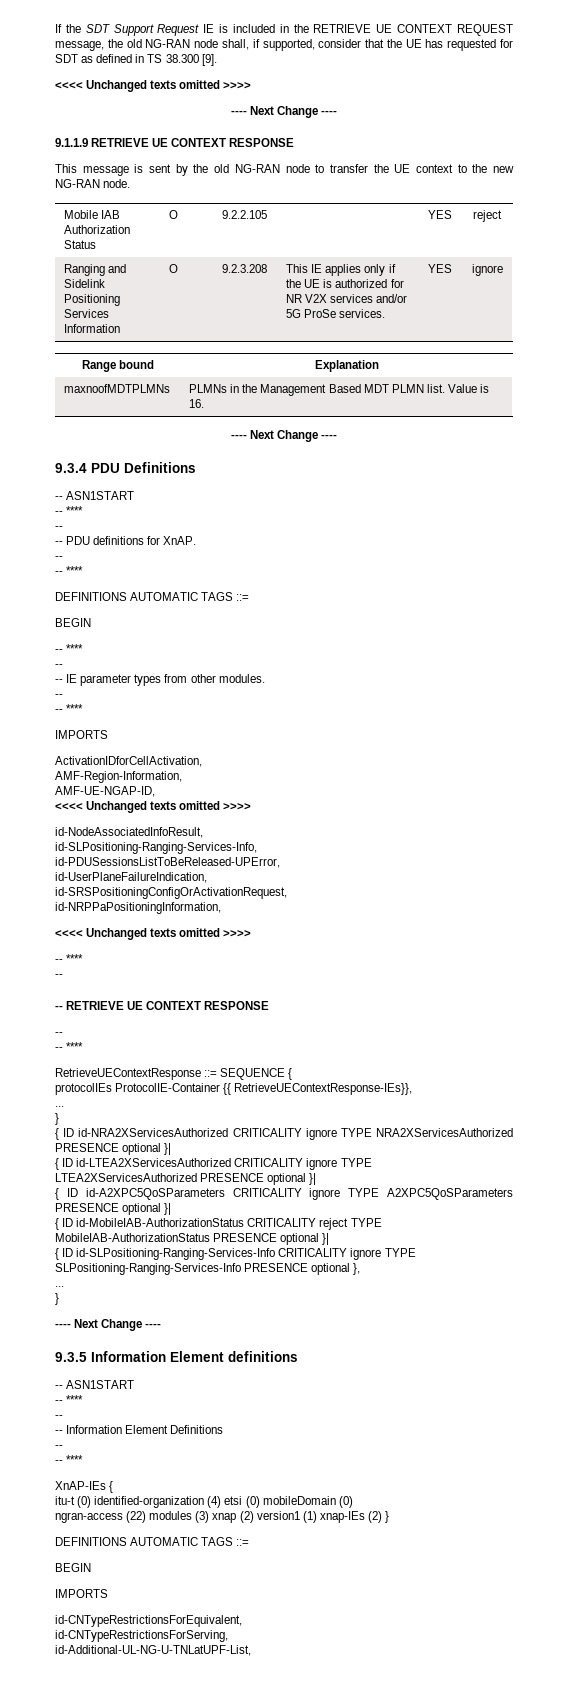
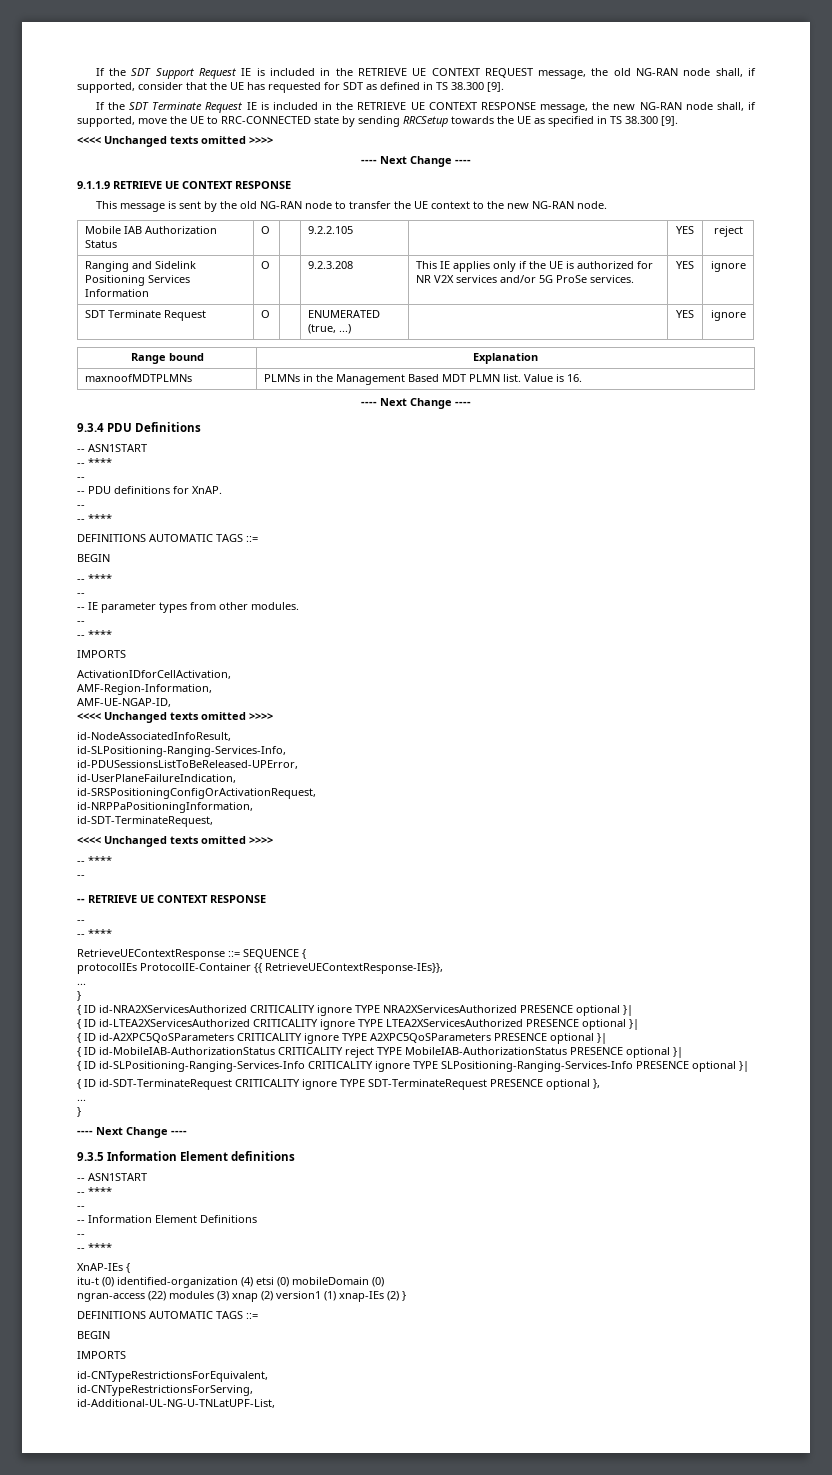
(217, 60) none -> [95,102,757,113] [77,116,678,127] // If the SDT Terminate Request IE is included in the RETRIEVE UE CONTEXT RESPONSE message, the new NG-RAN node shall, if supported, move the UE to RRC-CONNECTED state by sending RRCSetup towards the UE as specified in TS 38.300 [9].
(503, 270) none -> [84,310,206,321] [260,310,270,318] [307,310,380,318] [307,324,351,334] [676,310,694,318] [710,310,746,321] // SDT Terminate Request | O | | ENUMERATED (true, ...) | | YES | ignore
(221, 908) none -> [77,816,213,827] // id-SDT-TerminateRequest,
(351, 1269) none -> [739,1061,749,1072] [77,1079,590,1090] }| // { ID id-SDT-TerminateRequest CRITICALITY ignore TYPE SDT-TerminateRequest PRESENCE optional

